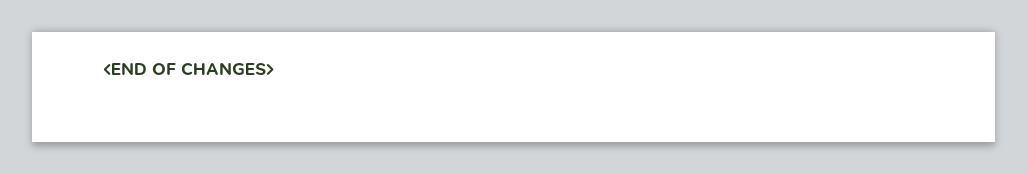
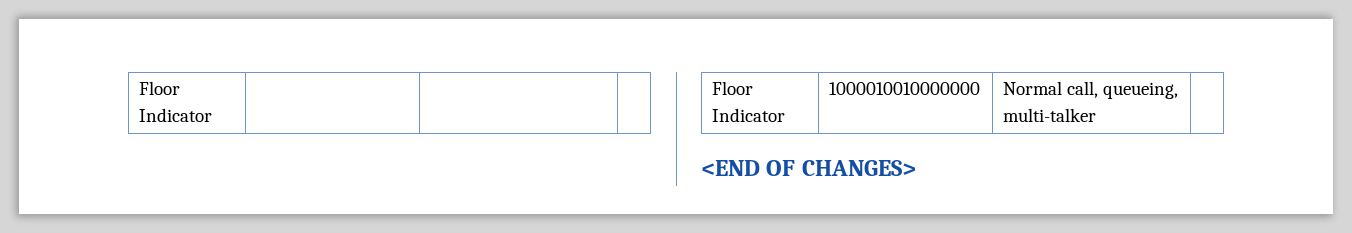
(103, 68) none -> [139,81,181,95] [139,108,213,122] [712,81,754,95] [712,108,786,122] [829,82,981,95] [1003,81,1178,99] [1003,108,1097,122] Floor Indicator | | | // Floor Indicator | 1000010010000000 | Normal call, queueing, multi-talker | //

